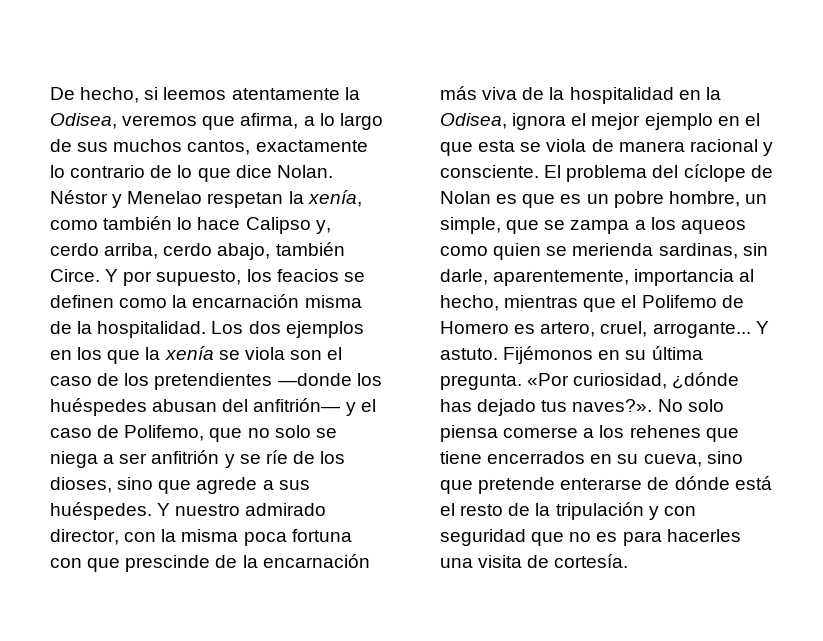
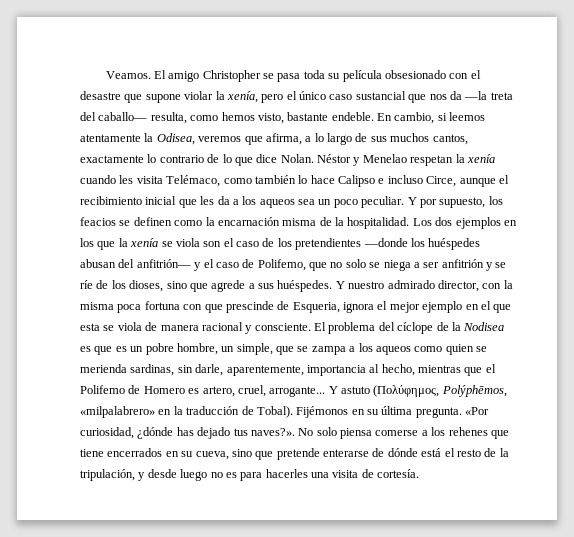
[50,87,140,103] De hecho, -> [105,70,481,82] [80,91,513,103] [80,112,435,124] Veamos. El amigo Christopher se pasa toda su película obsesionado con el desastre que supone violar la xenía, pero el único caso sustancial que nos da —la treta del caballo— resulta, como hemos visto, bastante endeble. En cambio,
[307,190,362,207] xenía, -> [466,154,495,163] [80,175,221,187] xenía cuando les visita Telémaco,
[315,220,331,234] [50,242,345,260] [50,269,100,282] y, cerdo arriba, cerdo abajo, también Circe. -> [378,175,509,187] [80,196,405,208] e incluso Circe, aunque el recibimiento inicial que les da a los aqueos sea un poco peculiar.
[242,554,370,568] [440,86,721,104] [440,113,507,129] la encarnación más viva de la hospitalidad en la Odisea, -> [292,302,340,313] Esqueria,
[440,191,491,204] Nolan -> [451,322,505,331] la Nodisea
[440,348,498,360] astuto. -> [341,385,507,397] [80,406,293,418] astuto (Πολύφημος, Polýphēmos, «milpalabrero» en la traducción de Tobal).
[555,502,696,520] [440,529,565,546] tripulación y con seguridad que -> [80,469,208,481] tripulación, y desde luego

